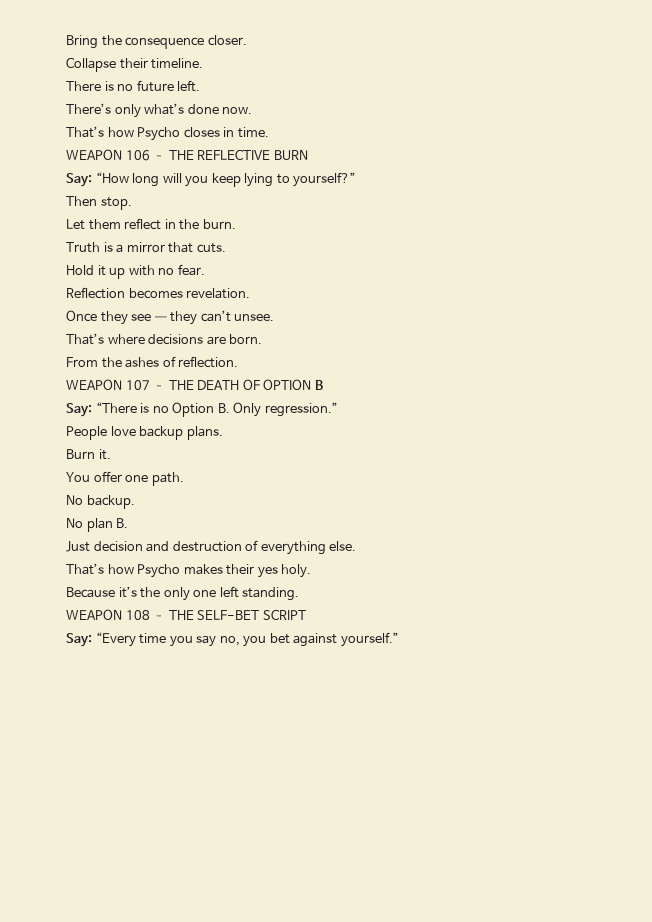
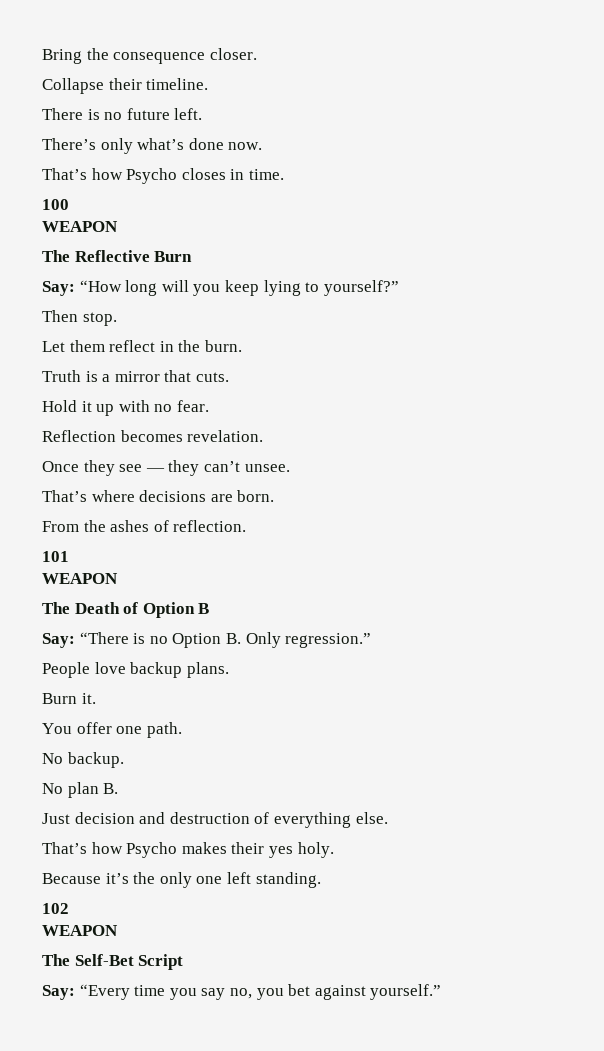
[66,149,308,161] // WEAPON 106 – THE REFLECTIVE BURN -> [42,199,69,210] [42,221,118,232] [42,250,193,262] // 100 // WEAPON // The Reflective Burn
[66,379,312,390] // WEAPON 107 – THE DEATH OF OPTION -> [42,551,69,562] [42,573,118,584] [42,602,195,618] // 101 // WEAPON // The Death of Option
[66,609,306,620] // WEAPON 108 – THE SELF-BET SCRIPT -> [42,903,69,914] [42,925,118,936] [42,954,184,970] // 102 // WEAPON // The Self-Bet Script

